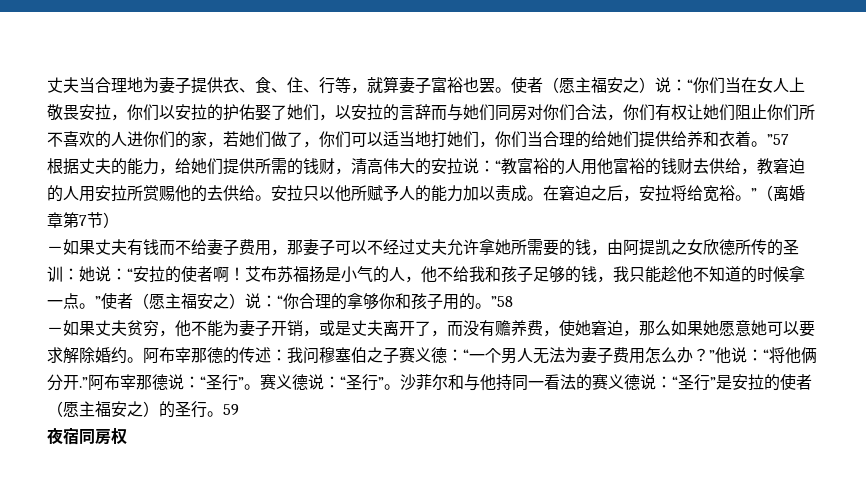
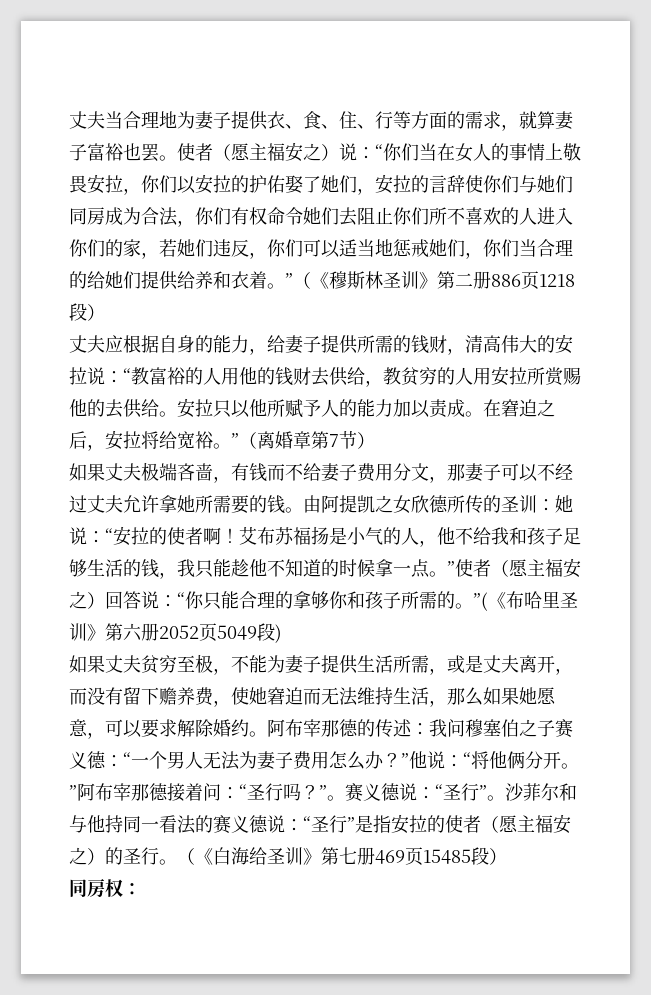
(351, 85) none -> [411,111,501,129] 方面的需求
(789, 85) none -> [491,143,545,161] 的事情
[335,105,351,119] 以 -> (375, 191) none
[431,105,447,121] 而 -> [465,175,519,193] 使你们
[527,104,575,121] 对你们 -> [105,207,141,225] 成为
[687,104,735,121] 让她们 -> [267,207,357,226] 命令她们去
(143, 139) none -> [555,207,573,225] 入
[271,131,303,147] 做了 -> [213,239,249,257] 违反
[431,131,447,147] 打 -> [393,239,429,258] 惩戒
[767,134,789,145] [47,158,111,175] ”57 // 根据丈夫 -> [285,271,575,290] [69,303,105,321] [69,335,195,353] ”（《穆斯林圣训》第二册886页1218段） // 丈夫应根据自身
[191,158,223,175] 她们 -> [285,335,321,354] 妻子
[613,158,645,174] 富裕 -> (257, 376) none
[773,158,805,174] 窘迫 -> [401,367,437,385] 贫穷
[47,239,127,255] －如果丈夫 -> [69,462,231,483] 如果丈夫极端吝啬，
(271, 248) none -> [393,463,429,481] 分文
[591,249,607,256] ， -> [285,507,303,513] 。
(565, 274) none -> [87,559,123,577] 生活
[245,293,299,309] 说：“你 -> [105,591,239,610] 回答说：“你只能
[443,293,513,310] [47,327,63,334] 用的。”58 // － -> [401,591,578,611] [69,623,282,643] 所需的。”(《布哈里圣训》第六册2052页5049段) //
[159,320,191,337] ，他 -> [177,654,231,675] 至极，
[271,320,303,337] 开销 -> [321,655,429,674] 提供生活所需
[415,321,431,336] 了 -> (555, 664) none
(495, 328) none -> [123,687,159,705] 留下
(623, 328) none -> [303,687,429,706] 而无法维持生活
[751,320,767,336] 她 -> [87,732,105,739] ，
[79,374,238,391] .”阿布宰那德说：“圣行 -> [561,763,579,769] [69,783,319,802] 。”阿布宰那德接着问：“圣行吗？
(732, 382) none -> [373,815,391,833] 指
[223,404,239,416] [47,427,127,445] 59 // 夜宿同房权 -> [177,847,507,866] [69,878,141,898] （《白海给圣训》第七册469页15485段） // 同房权：

